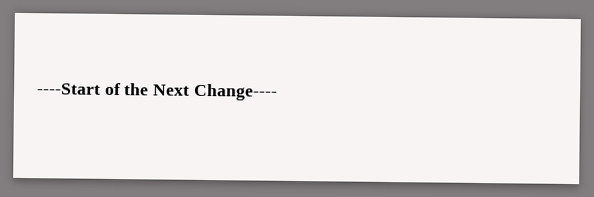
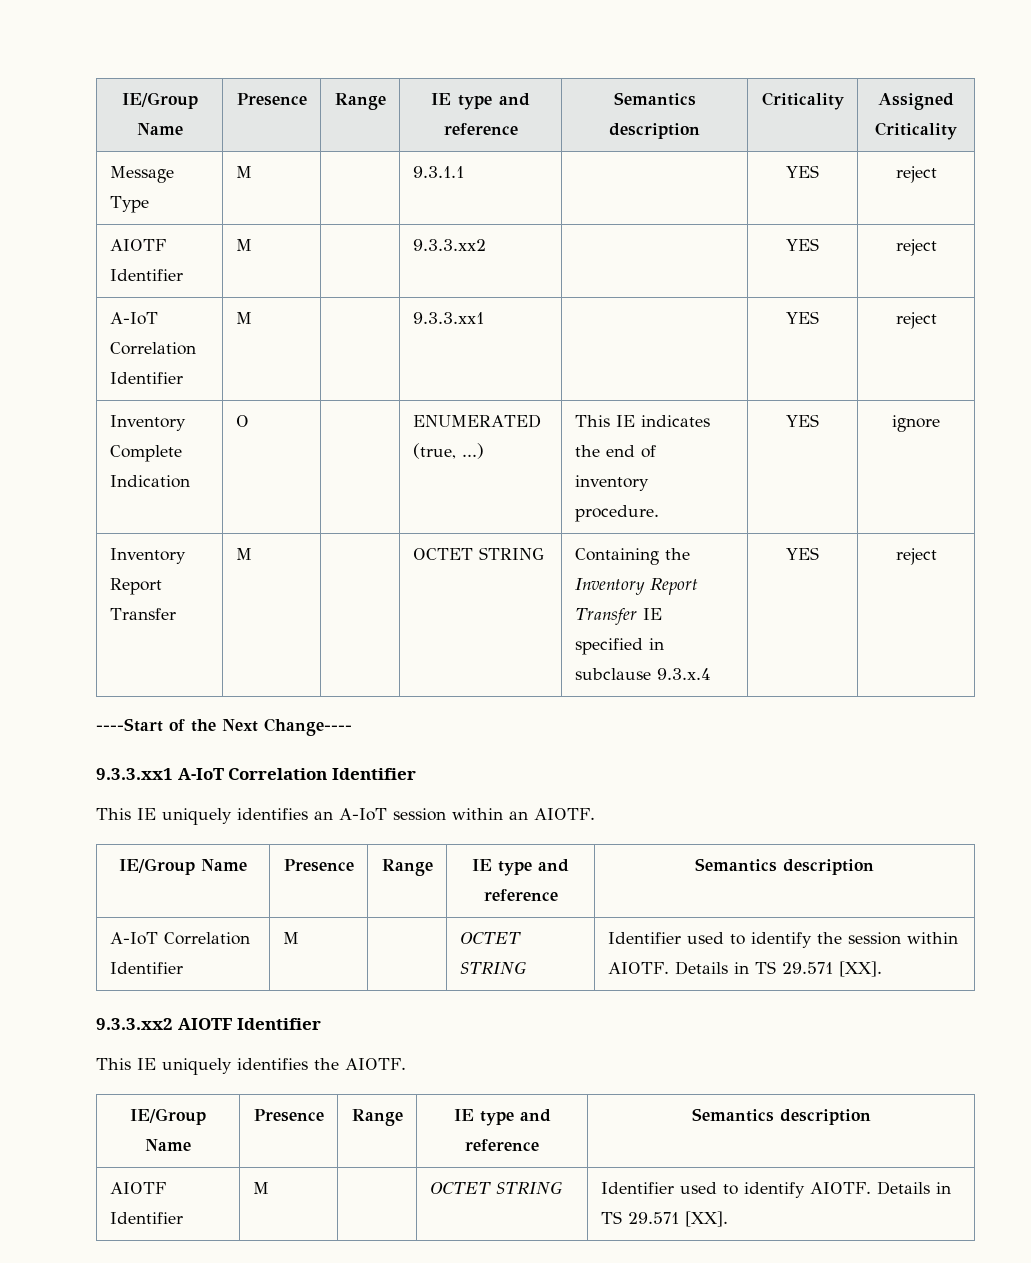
(37, 89) none -> [121,92,198,109] [136,123,183,135] [236,93,307,106] [334,93,386,110] [431,93,530,110] [443,123,518,135] [613,92,696,106] [609,123,700,139] [761,92,844,110] [878,93,954,110] [875,122,957,140] [109,166,174,183] [109,196,149,213] [235,166,252,178] [412,166,464,178] [786,165,819,178] [895,166,937,183] [109,239,166,251] [109,269,183,281] [235,239,252,251] [412,239,486,251] [786,238,819,251] [895,239,937,256] [109,312,158,325] [109,342,196,355] [109,372,183,384] [235,312,252,324] [412,312,484,324] [786,311,819,324] [895,312,937,329] [109,415,186,431] [109,445,182,462] [109,475,190,488] [235,415,249,427] [412,414,541,428] [412,443,484,459] [574,415,710,427] [574,445,656,458] [574,475,649,491] [574,505,659,522] [786,414,819,427] [892,415,940,432] [109,548,186,564] [109,578,162,595] [109,608,176,620] [235,548,252,560] [412,547,544,560] [574,548,690,565] [574,578,698,595] [574,608,662,625] [574,638,664,655] [574,668,711,680] [786,547,819,560] [895,548,937,565] IE/Group Name | Presence | Range | IE type and reference | Semantics description | Criticality | Assigned Criticality // Message Type | M | | 9.3.1.1 | | YES | reject // AIOTF Identifier | M | | 9.3.3.xx2 | | YES | reject // A-IoT Correlation Identifier | M | | 9.3.3.xx1 | | YES | reject // Inventory Complete Indication | O | | ENUMERATED (true, ...) | This IE indicates the end of inventory procedure. | YES | ignore // Inventory Report Transfer | M | | OCTET STRING | Containing the Inventory Report Transfer IE specified in subclause 9.3.x.4 | YES | reject //
(278, 92) none -> [96,768,416,780] [96,808,595,825] [119,858,247,875] [283,859,354,872] [381,859,433,876] [472,859,569,876] [483,889,558,901] [695,858,874,875] [109,932,250,945] [109,962,183,974] [282,932,299,944] [459,932,521,944] [459,961,526,975] [607,932,958,948] [607,961,882,977] [96,1018,322,1030] [96,1058,406,1075] [130,1108,206,1125] [145,1139,191,1151] [253,1109,324,1122] [351,1109,403,1126] [453,1109,551,1126] [465,1139,539,1151] [691,1108,871,1125] [109,1182,166,1194] [109,1212,183,1224] [252,1182,269,1194] [429,1181,562,1195] [600,1181,951,1198] [600,1211,728,1227] // 9.3.3.xx1 A-IoT Correlation Identifier // This IE uniquely identifies an A-IoT session within an AIOTF. // IE/Group Name | Presence | Range | IE type and reference | Semantics description // A-IoT Correlation Identifier | M | | OCTET STRING | Identifier used to identify the session within AIOTF. Details in TS 29.571 [XX]. // 9.3.3.xx2 AIOTF Identifier // This IE uniquely identifies the AIOTF. // IE/Group Name | Presence | Range | IE type and reference | Semantics description // AIOTF Identifier | M | | OCTET STRING | Identifier used to identify AIOTF. Details in TS 29.571 [XX].

